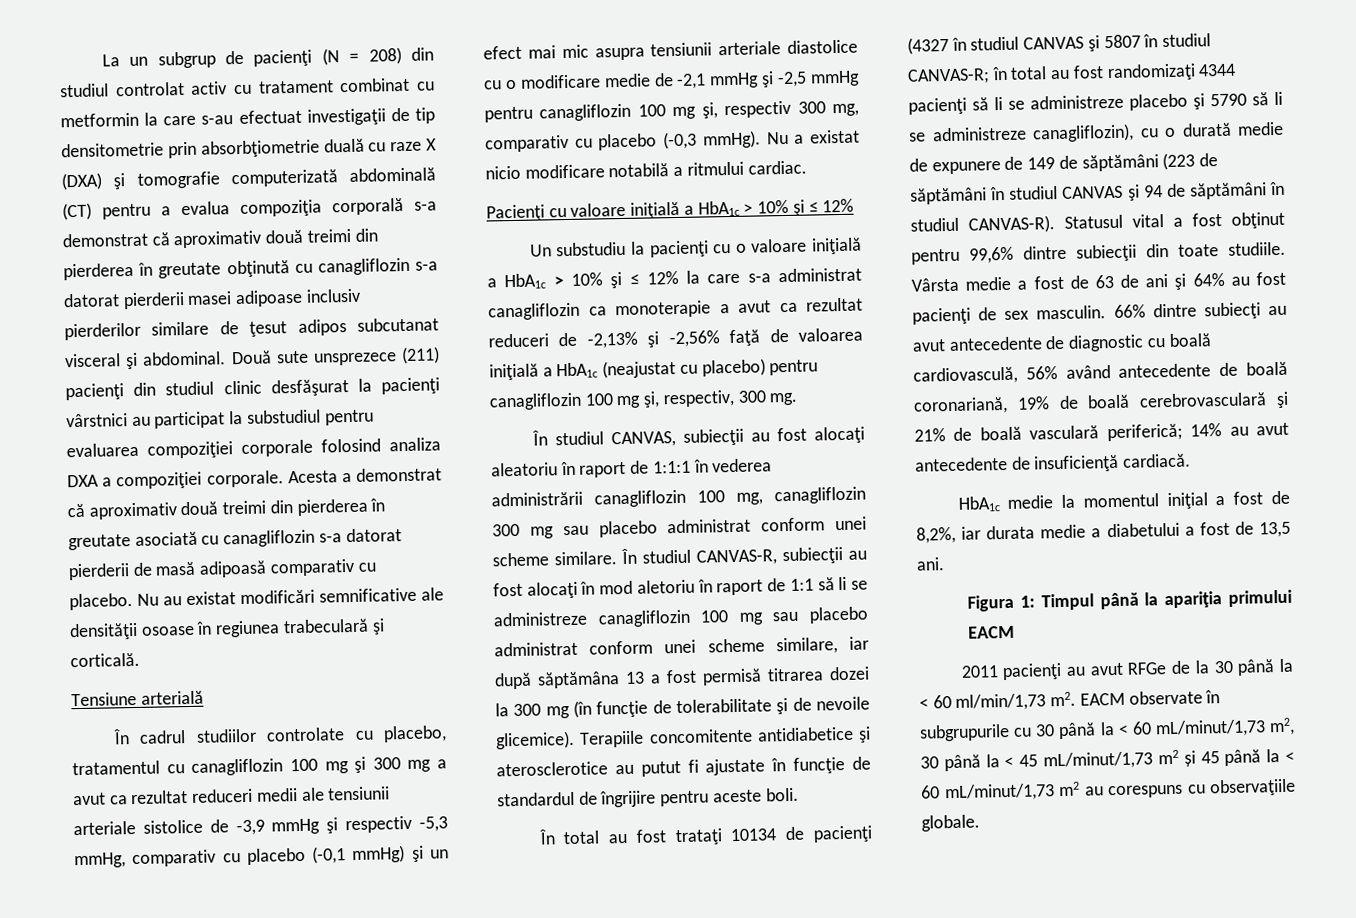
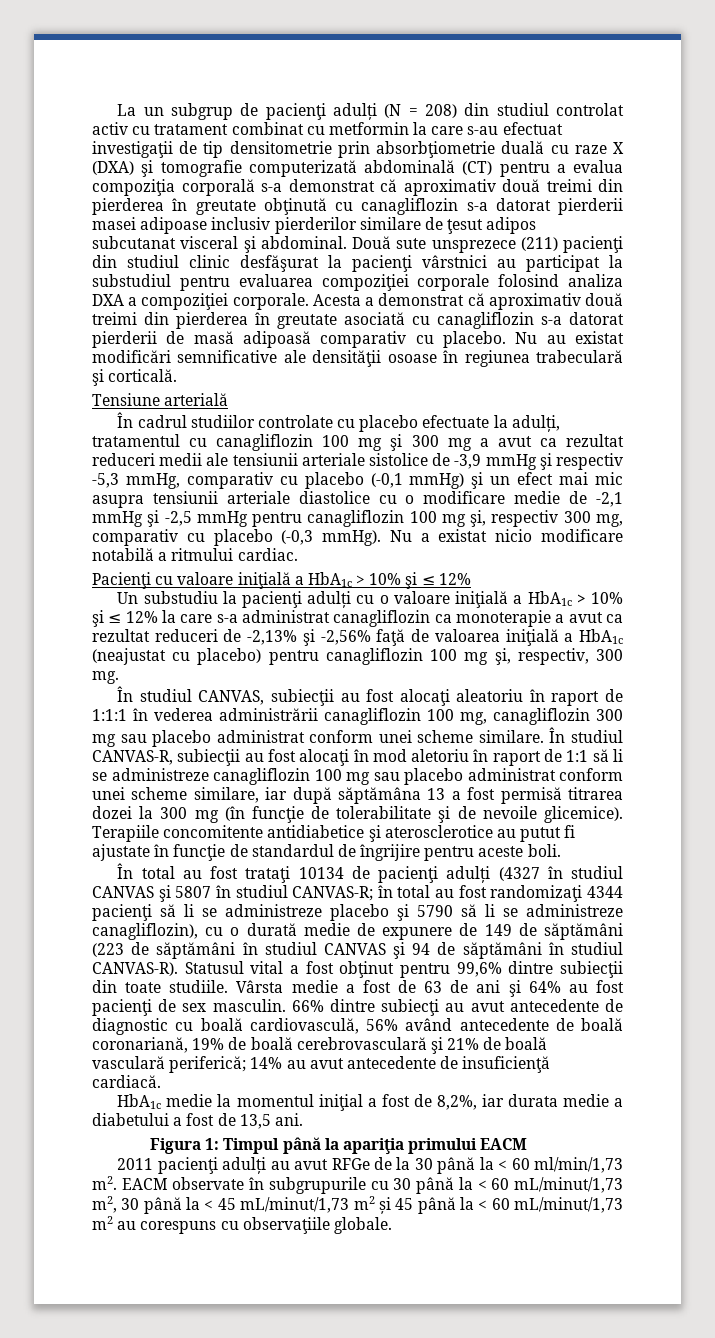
(313, 58) none -> [333,103,378,120] adulți
[383,725,447,743] placebo, -> [359,415,560,432] placebo efectuate la adulți,
(709, 249) none -> [307,591,352,608] adulți
(873, 834) none -> [446,866,491,883] adulți
(1063, 672) none -> [222,1157,267,1174] adulți

